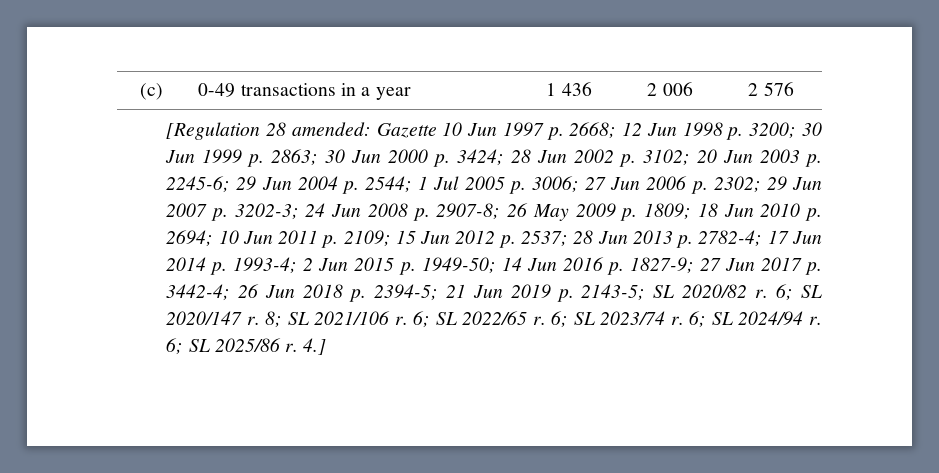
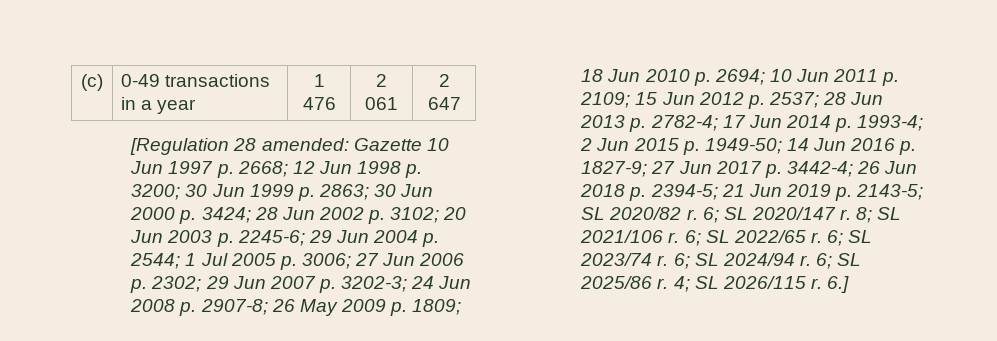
[561,82,592,96] [647,82,693,96] [748,82,794,96] 436 | 2 006 | 2 576 -> [302,97,336,110] [376,74,387,87] [365,97,398,110] [438,74,450,87] [427,97,461,110] 476 | 2 061 | 2 647
[303,338,327,355] 4.] -> [673,276,850,293] 4; SL 2026/115 r. 6.]

